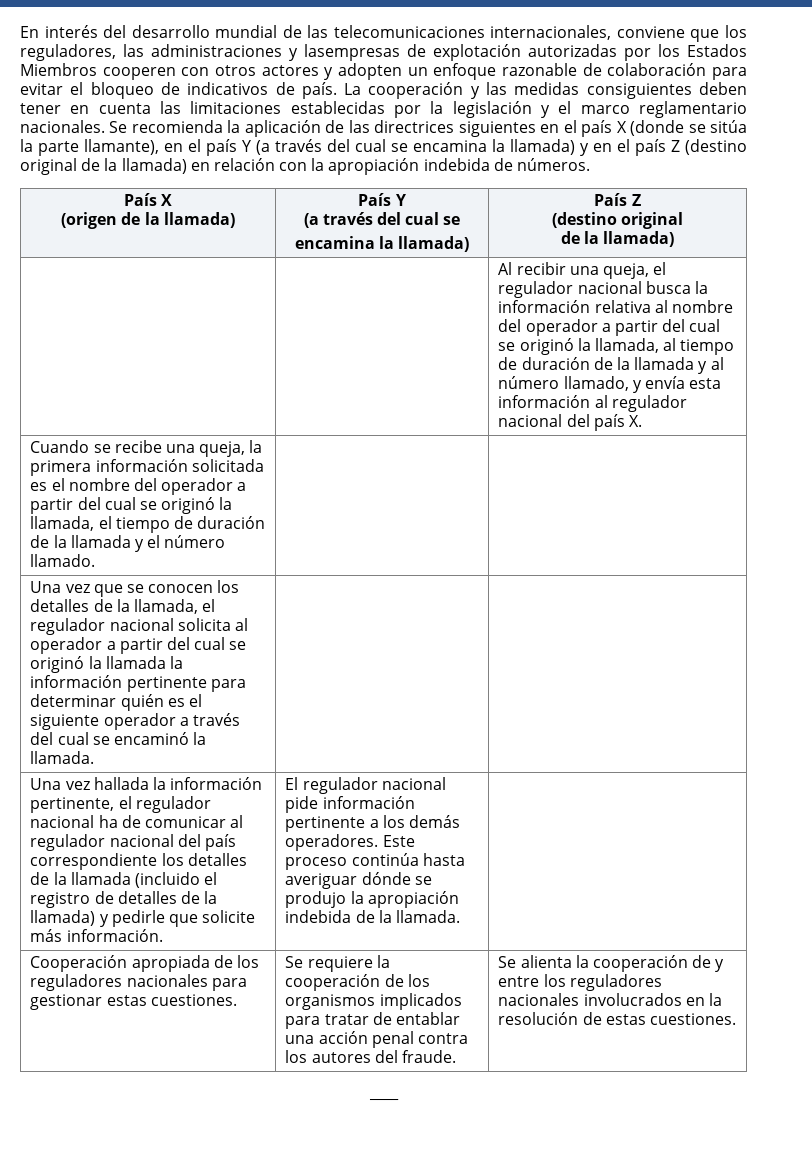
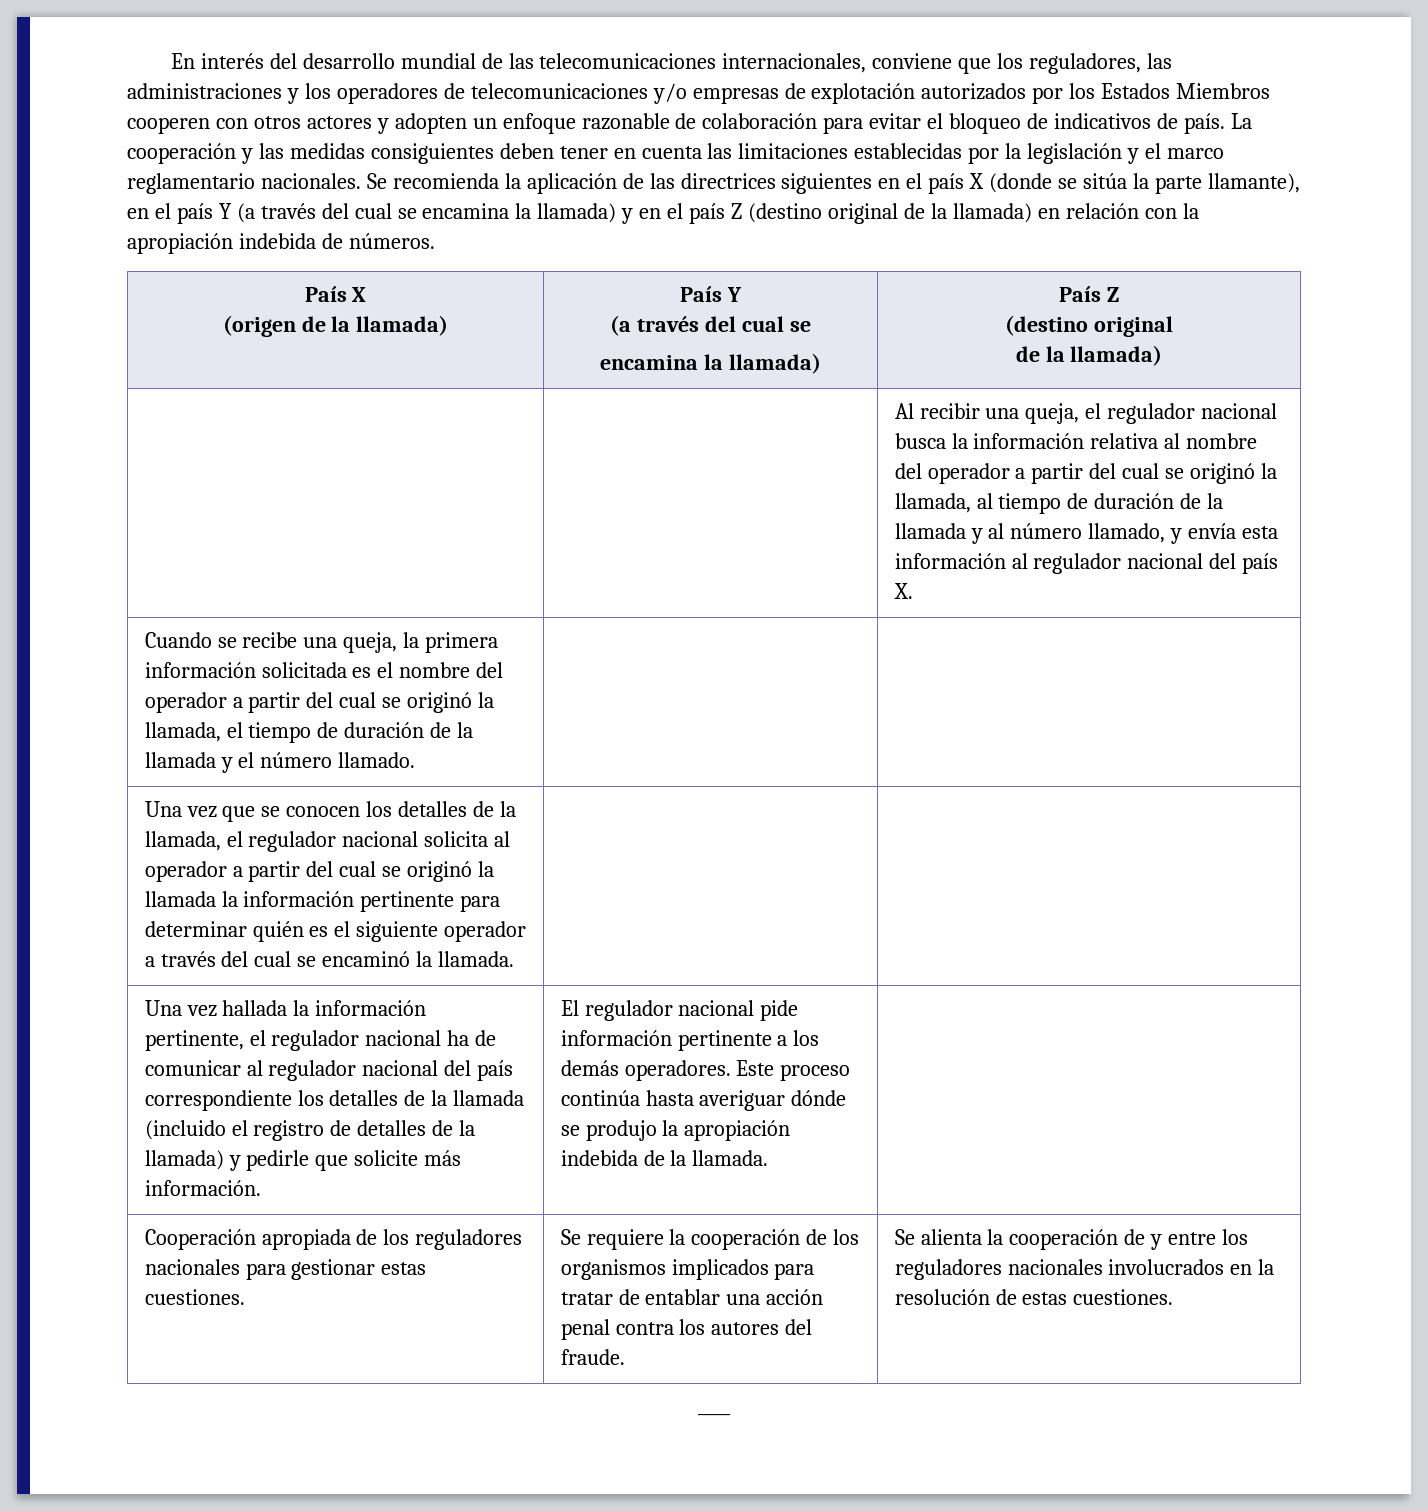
[304,44,400,61] lasempresas -> [304,83,779,104] los operadores de telecomunicaciones y/o empresas
[528,44,617,57] autorizadas -> [921,83,1027,100] autorizados

